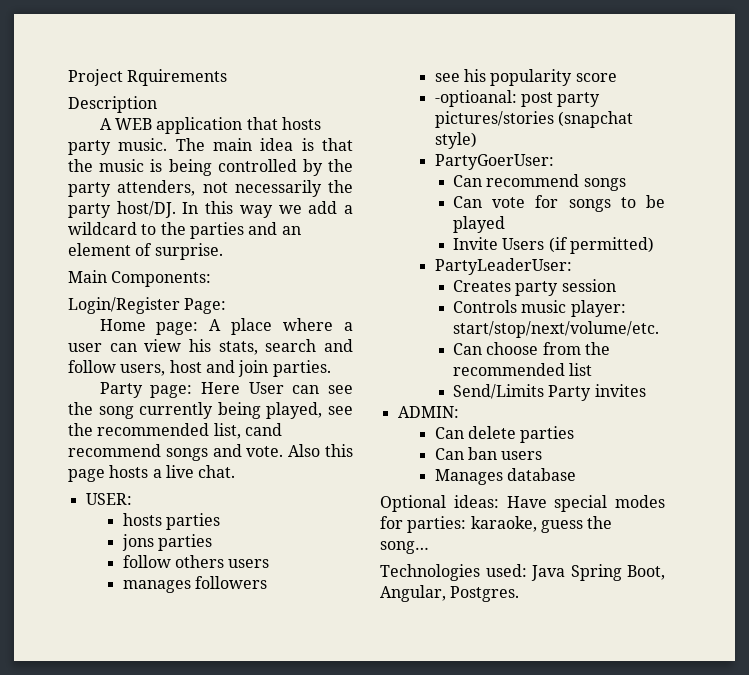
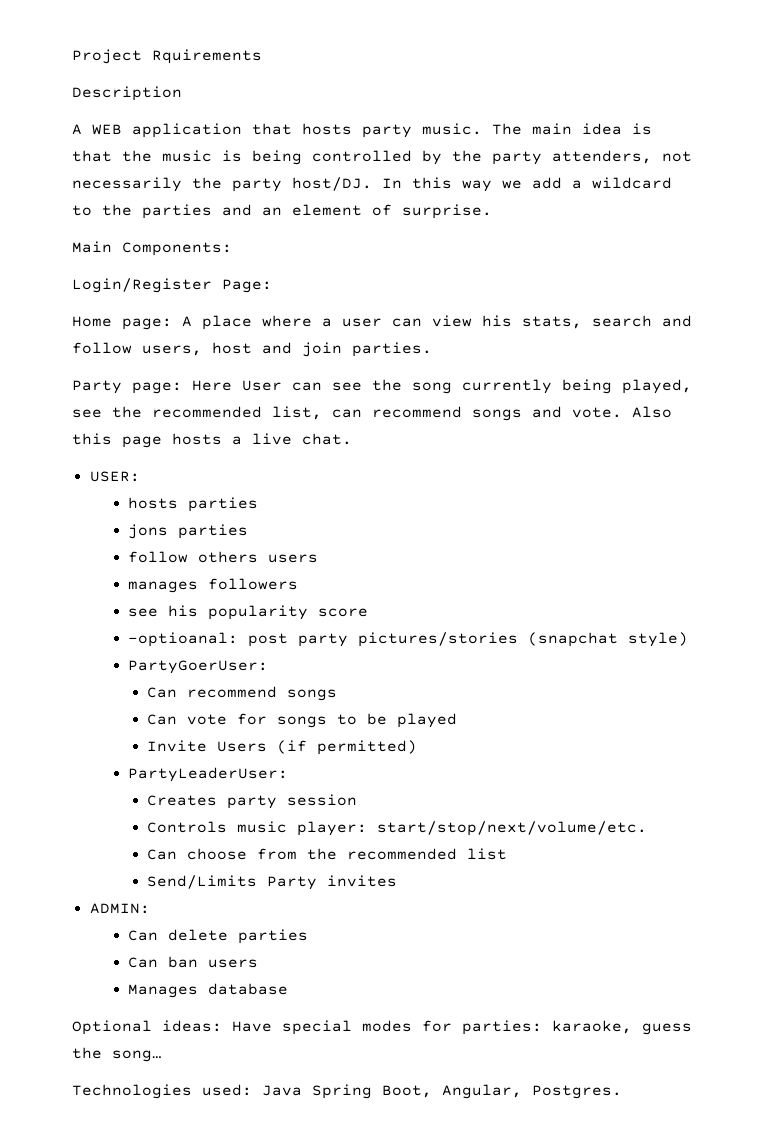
[244,423,282,436] cand -> [332,409,362,418] can

